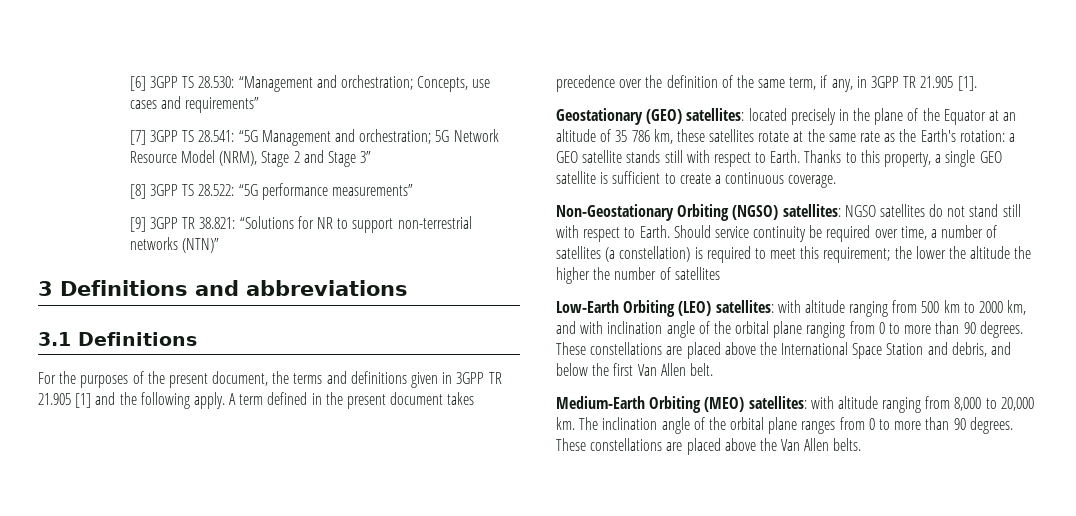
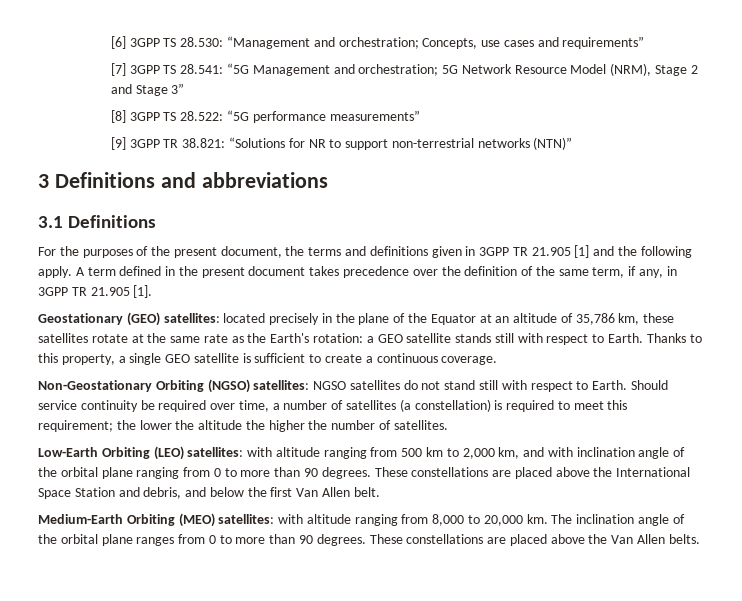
[615,130,650,142] 35 786 -> [575,313,615,325] 35,786
[674,267,720,280] satellites -> [393,420,448,430] satellites.
[979,301,1004,313] 2000 -> [462,448,495,459] 2,000

